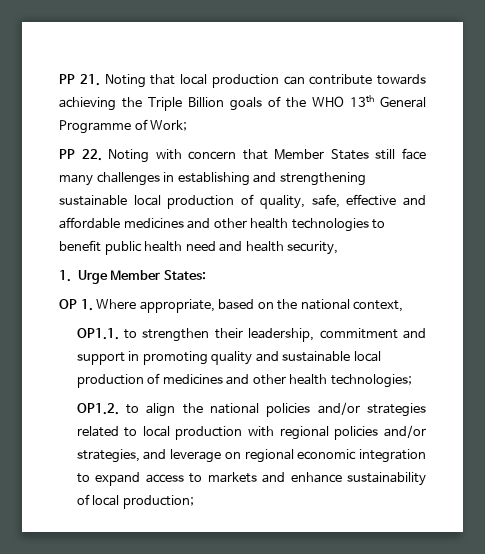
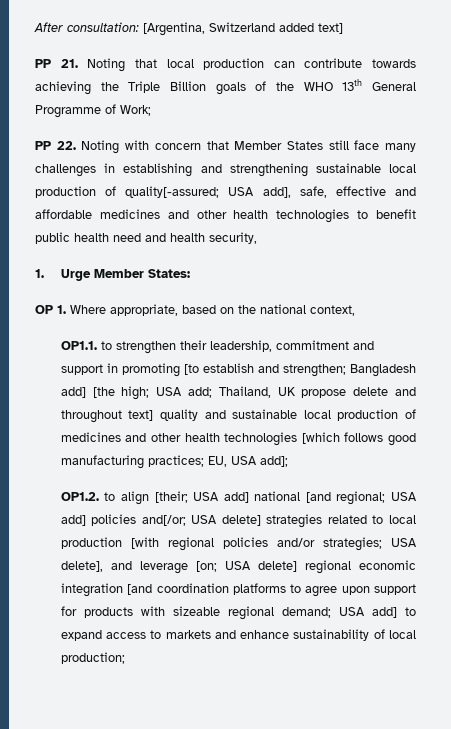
(59, 79) none -> [34,22,343,36] After consultation: [Argentina, Switzerland added text] //
[259,195,305,209] quality, -> [125,186,291,198] quality[-assured; USA add],
(208, 358) none -> [183,363,416,377] [60,386,416,400] [60,410,154,423] [to establish and strengthen; Bangladesh add] [the high; USA add; Thailand, UK propose delete and throughout text]
[330,374,412,388] [76,402,360,417] technologies; // OP1.2. to align the national policies and/or -> [224,432,416,446] [60,455,288,469] [60,491,417,505] [60,514,261,526] technologies [which follows good manufacturing practices; EU, USA add]; // OP1.2. to align [their; USA add] national [and regional; USA add] policies and[/or; USA delete]
[248,426,275,437] with -> [130,537,159,549] [with
[76,449,426,463] strategies, and leverage on regional economic integration -> [322,537,417,551] [60,560,416,574] [60,583,416,597] [60,606,397,620] strategies; USA delete], and leverage [on; USA delete] regional economic integration [and coordination platforms to agree upon support for products with sizeable regional demand; USA add]

